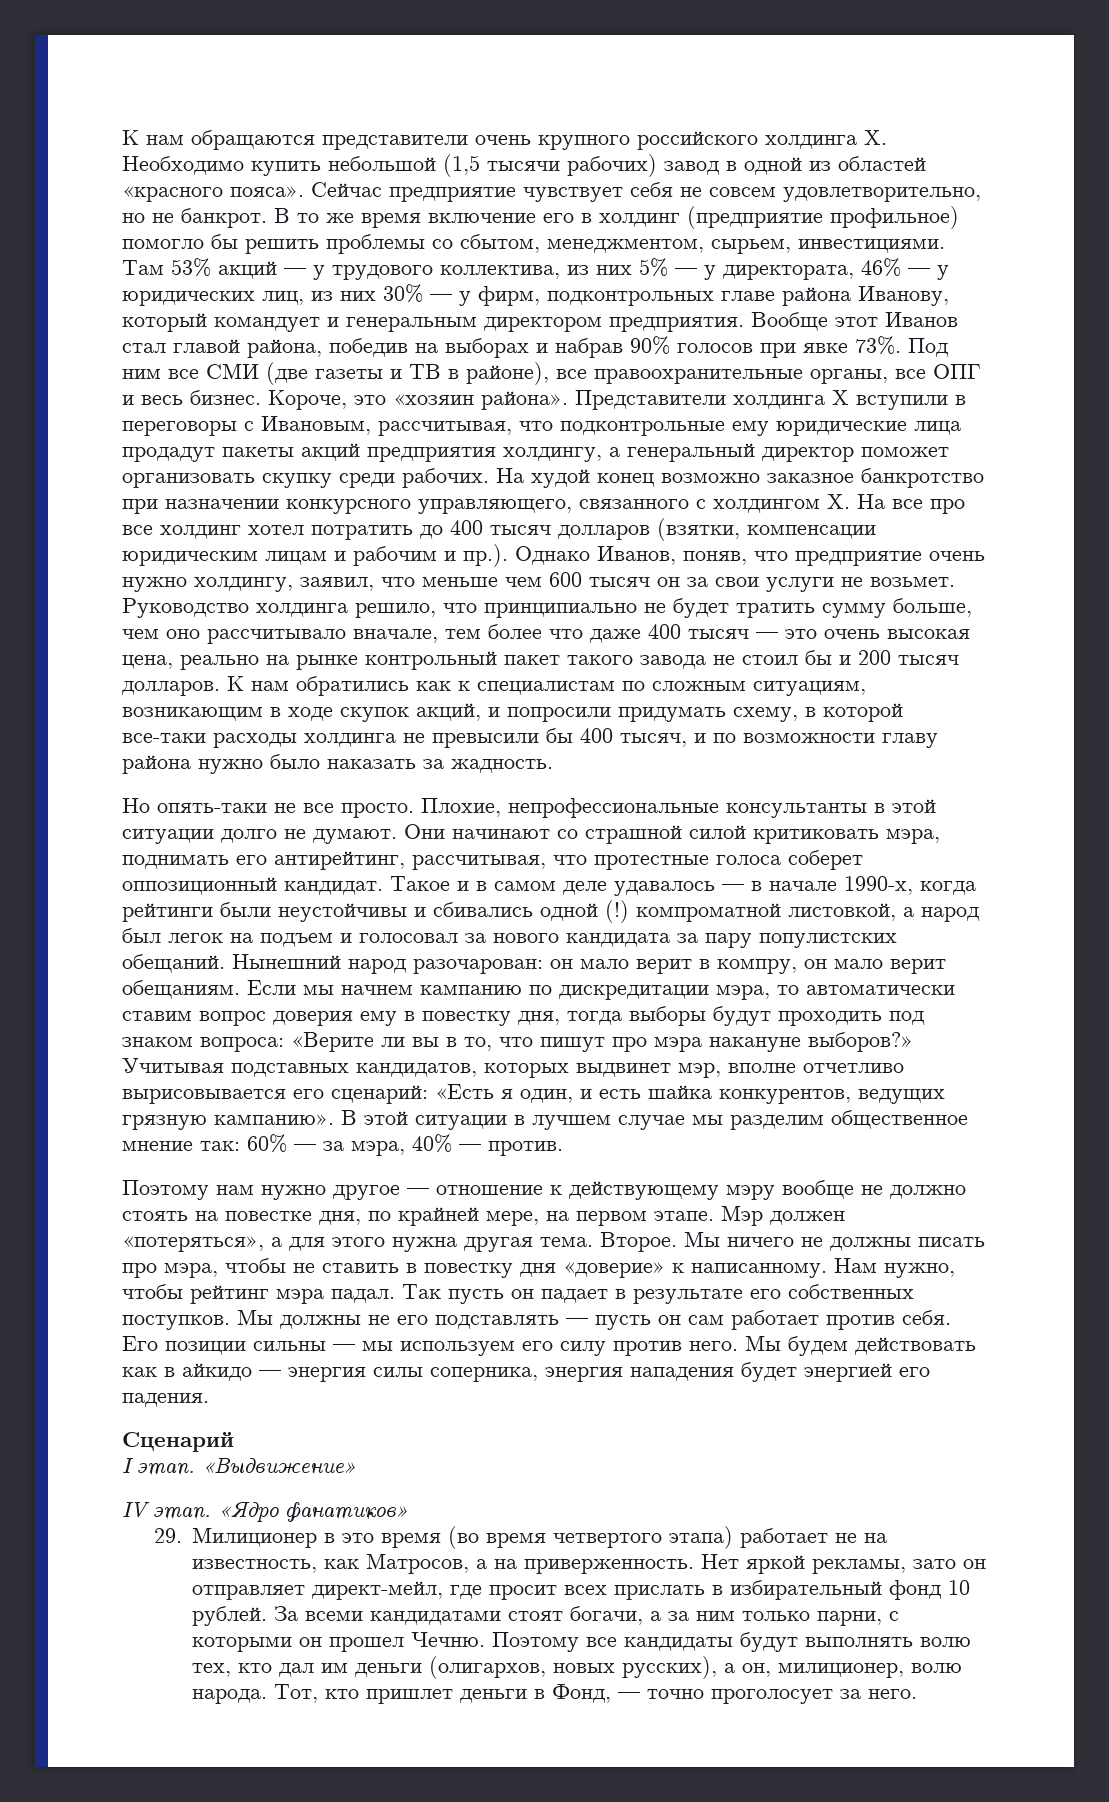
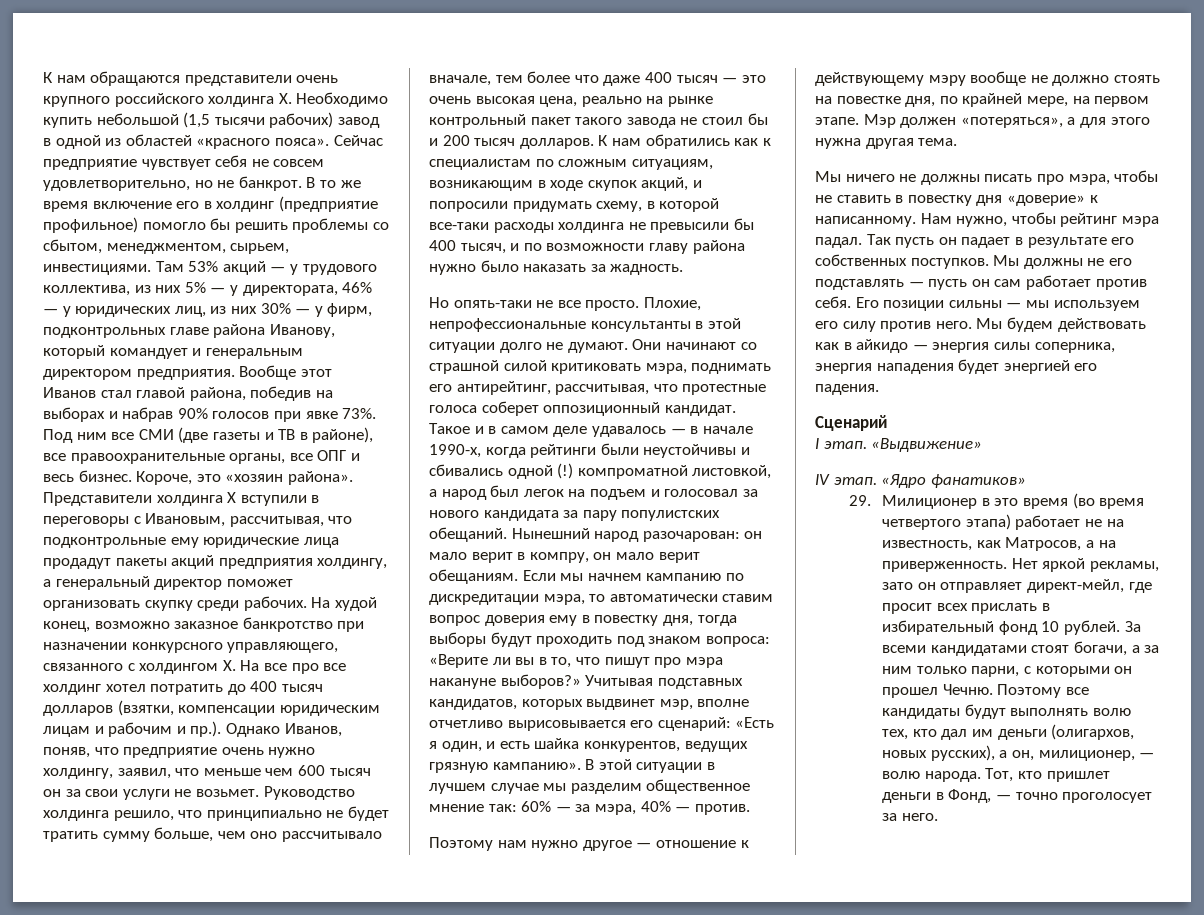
[597,473,655,487] конец -> [43,621,90,632] конец,
[600,1232,677,1252] Второе. -> (958, 142) //
(905, 1670) none -> [1139,753,1155,758] —

